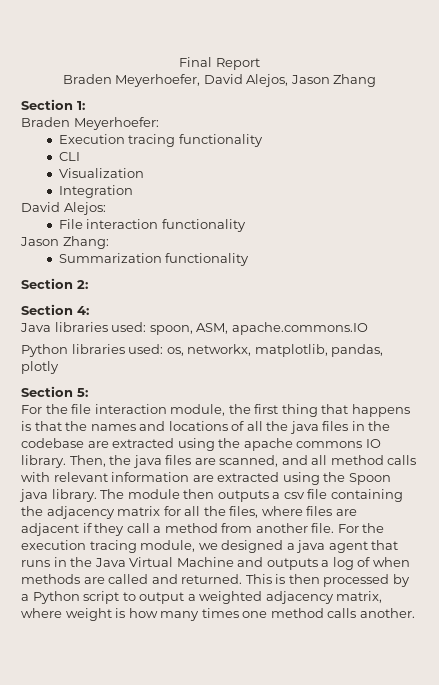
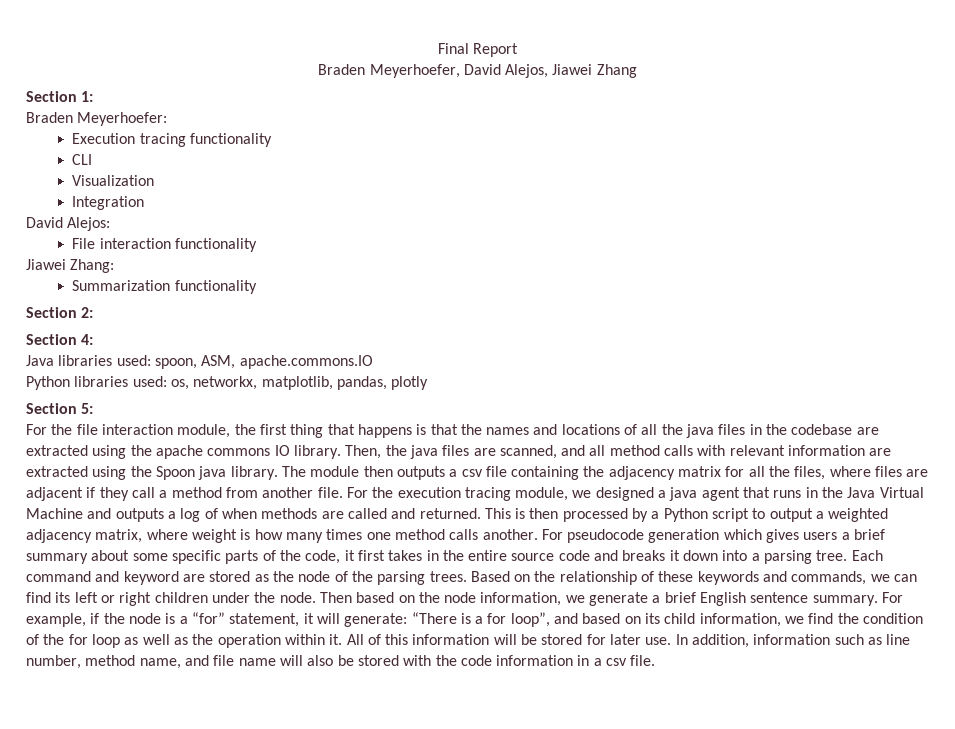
[290,75,330,84] Jason -> [552,64,593,75] Jiawei
[20,237,59,246] Jason -> [26,259,66,270] Jiawei
(415, 613) none -> [541,529,886,543] [26,550,883,564] [26,571,918,585] [26,592,904,606] [26,612,924,627] [26,634,911,648] [26,655,656,669] For pseudocode generation which gives users a brief summary about some specific parts of the code, it first takes in the entire source code and breaks it down into a parsing tree. Each command and keyword are stored as the node of the parsing trees. Based on the relationship of these keywords and commands, we can find its left or right children under the node. Then based on the node information, we generate a brief English sentence summary. For example, if the node is a “for” statement, it will generate: “There is a for loop”, and based on its child information, we find the condition of the for loop as well as the operation within it. All of this information will be stored for later use. In addition, information such as line number, method name, and file name will also be stored with the code information in a csv file.

